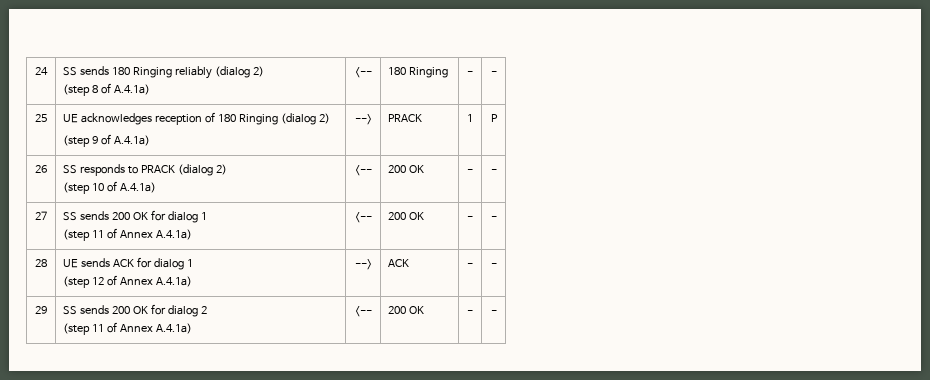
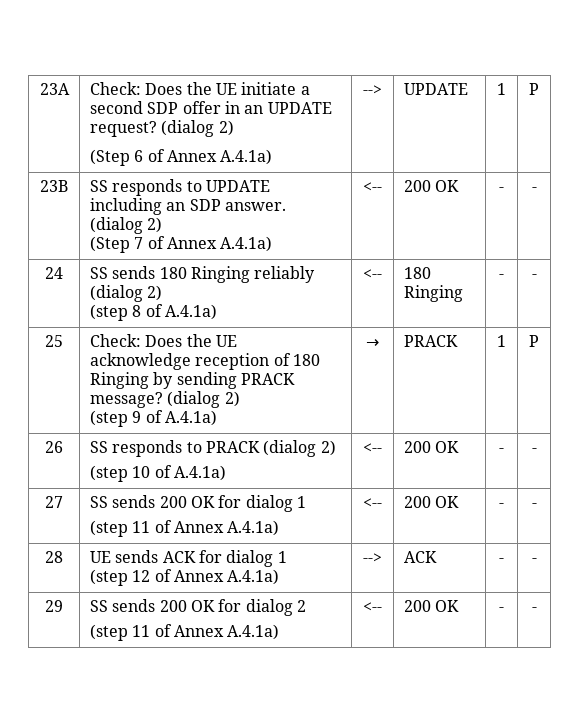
(35, 71) none -> [39,83,70,95] [89,82,310,95] [89,101,332,114] [89,120,234,137] [89,149,273,166] [363,85,382,95] [403,83,468,95] [497,83,506,95] [529,83,539,95] [40,180,68,192] [89,179,270,196] [89,198,286,215] [89,217,163,234] [89,236,273,253] [363,182,382,192] [403,180,460,192] [499,187,504,192] [531,187,537,192] 23A | Check: Does the UE initiate a second SDP offer in an UPDATE request? (dialog 2) // (Step 6 of Annex A.4.1a) | --> | UPDATE | 1 | P // 23B | SS responds to UPDATE including an SDP answer. (dialog 2) // (Step 7 of Annex A.4.1a) | <-- | 200 OK | - | - //
[63,112,279,125] UE acknowledges reception of 180 Ringing -> [89,334,237,347] [89,353,320,370] [89,372,295,389] [89,392,163,408] Check: Does the UE acknowledge reception of 180 Ringing by sending PRACK message?
[354,114,372,125] --> -> [366,339,379,347] →

